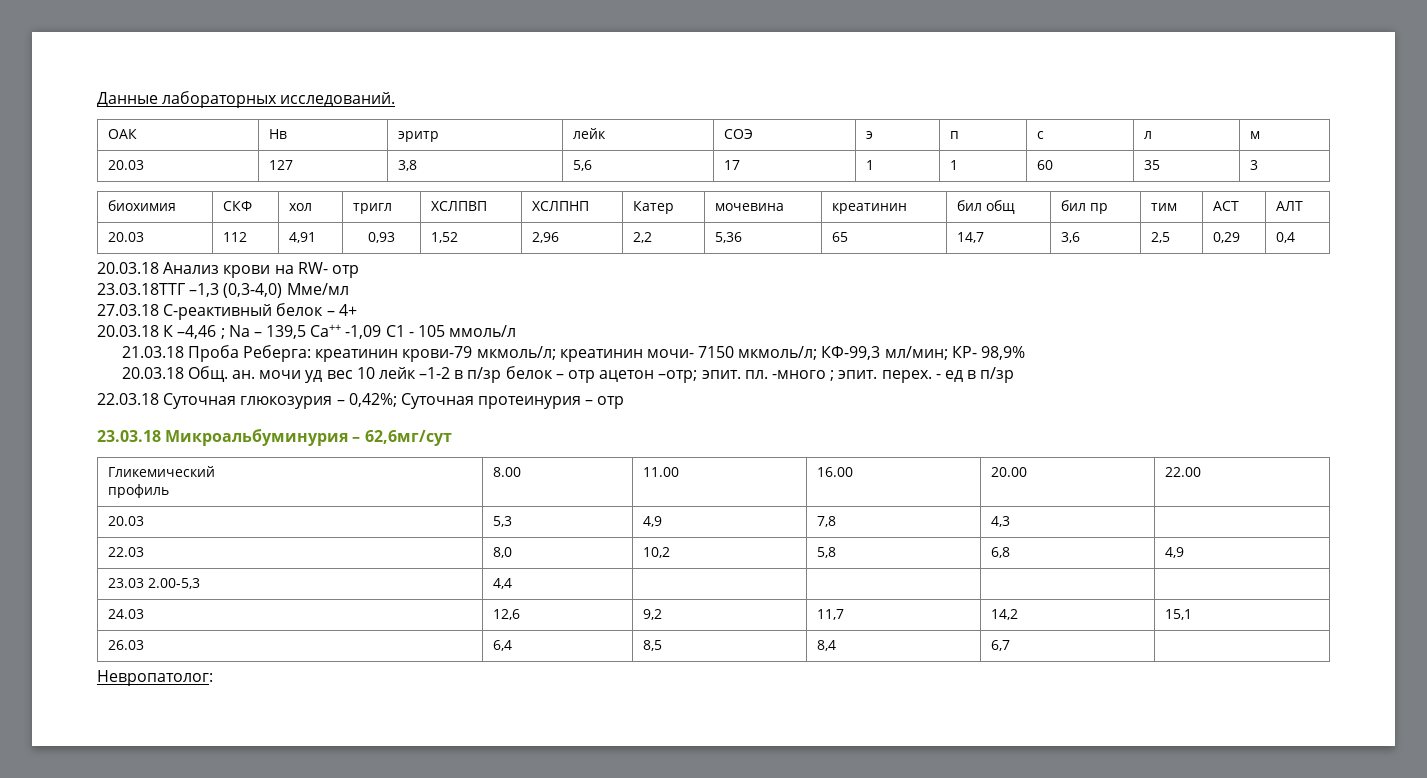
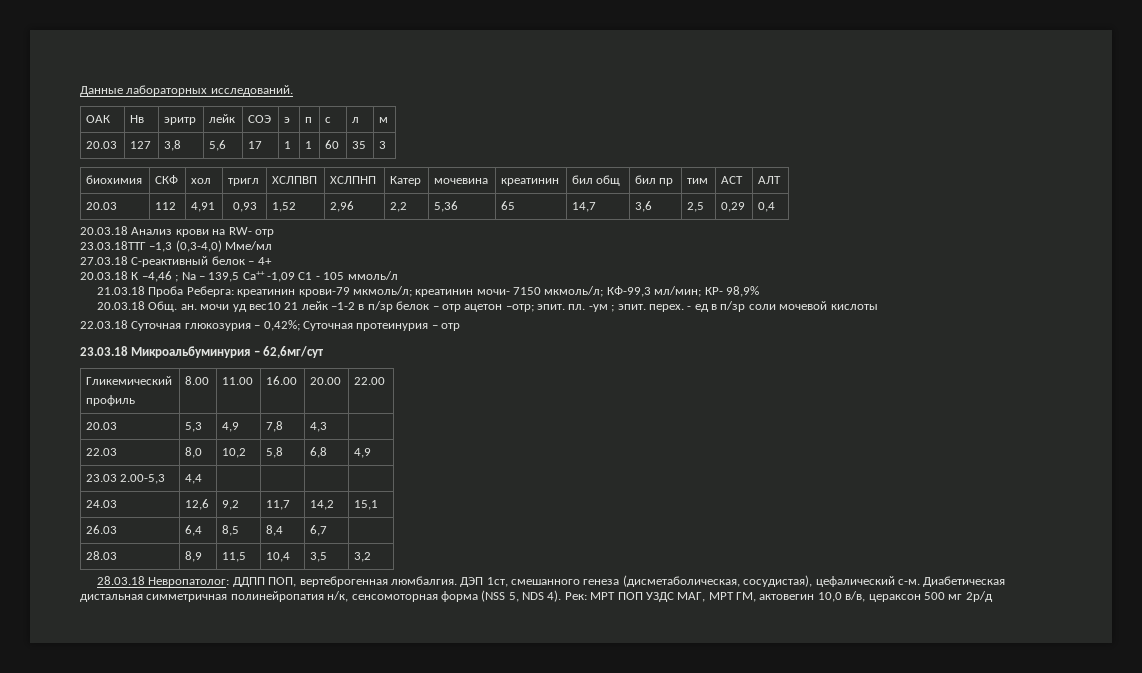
[326,367,375,379] вес 10 -> [248,302,299,310] вес10 21
[771,370,826,379] -много -> [588,304,608,312] -ум
(1015, 375) none -> [748,301,878,310] соли мочевой кислоты
[97,670,213,686] // Невропатолог: -> [86,551,118,560] [185,551,203,562] [222,552,247,562] [266,552,291,562] [310,552,328,562] [354,552,372,562] [97,575,1006,587] [80,590,993,602] // 28.03 | 8,9 | 11,5 | 10,4 | 3,5 | 3,2 // 28.03.18 Невропатолог: ДДПП ПОП, вертеброгенная люмбалгия. ДЭП 1ст, смешанного генеза (дисметаболическая, сосудистая), цефалический с-м. Диабетическая дистальная симметричная полинейропатия н/к, сенсомоторная форма (NSS 5, NDS 4). Рек: МРТ ПОП УЗДС МАГ, МРТ ГМ, актовегин 10,0 в/в, цераксон 500 мг 2р/д

